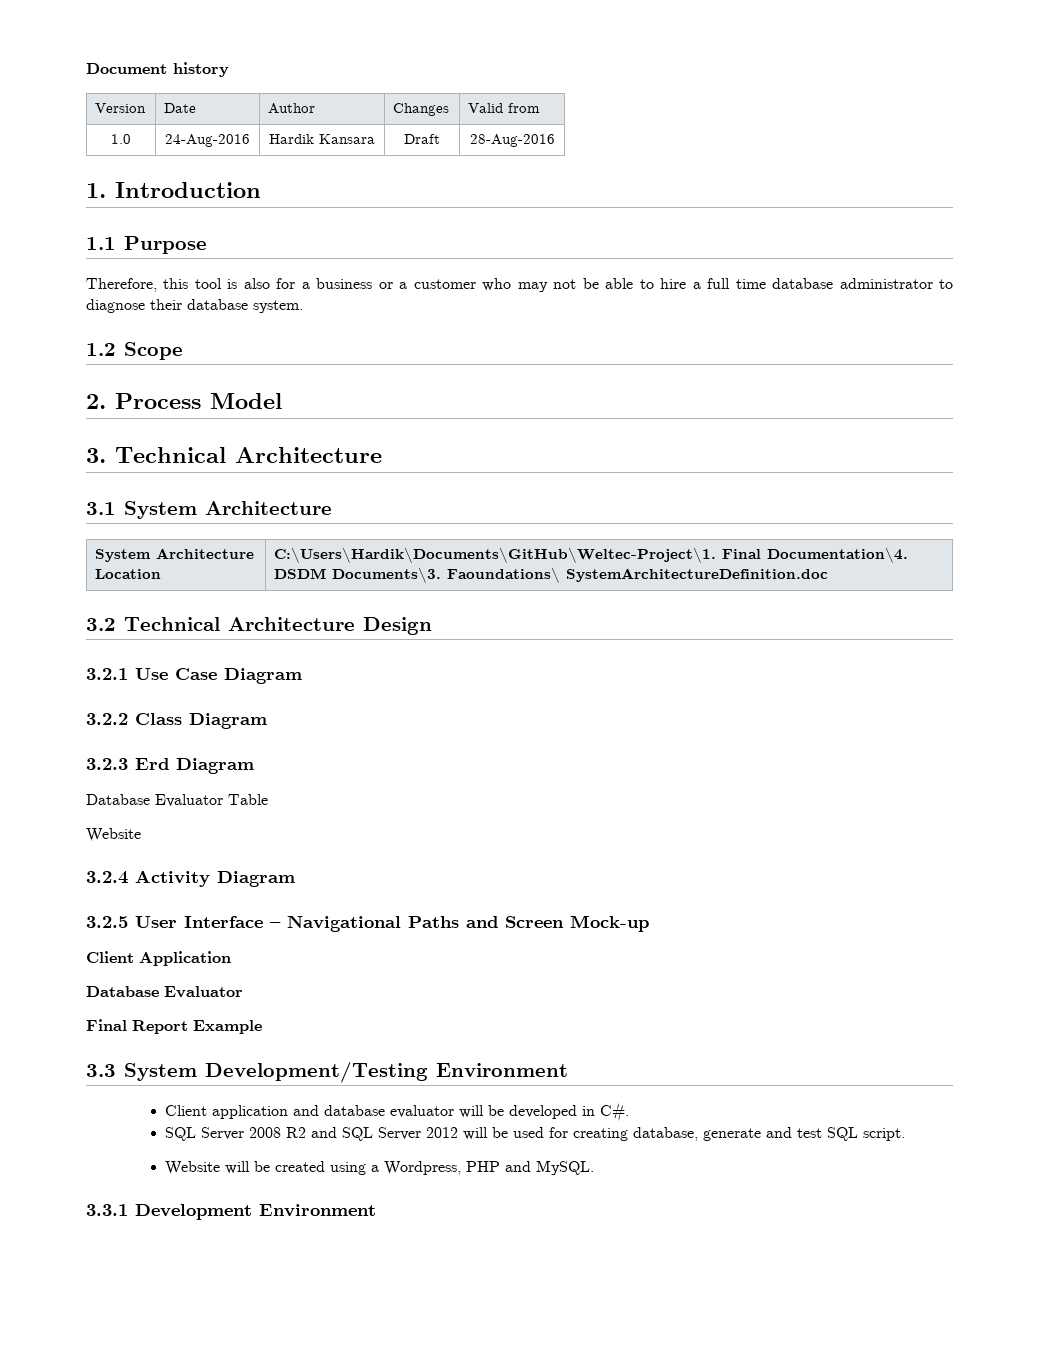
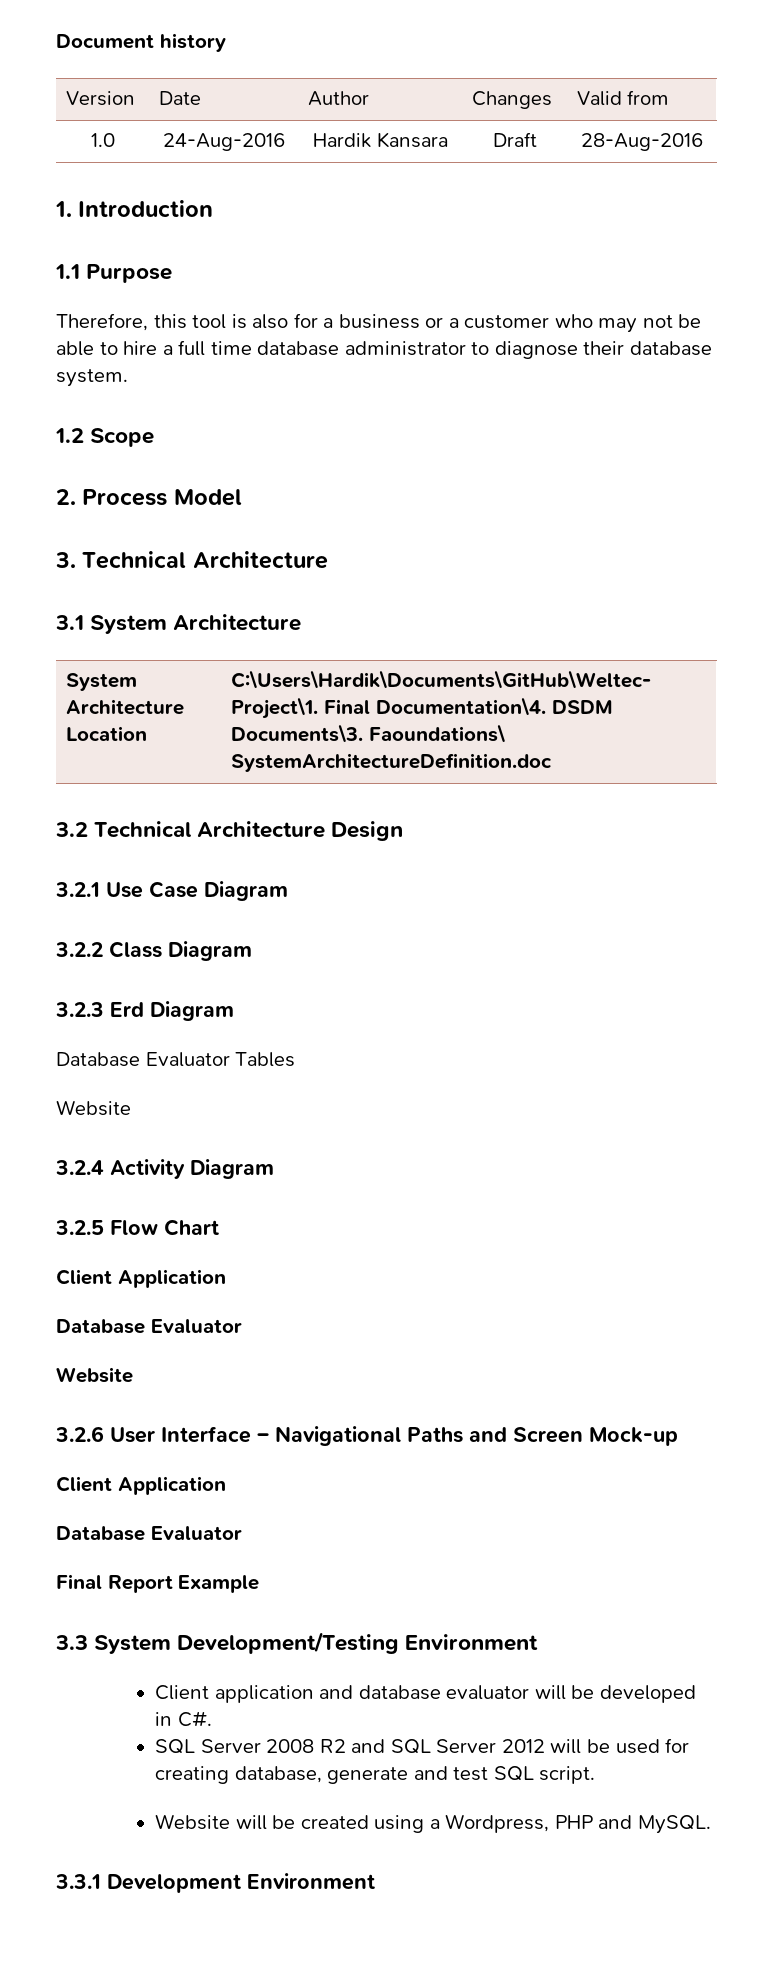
[228,794,268,805] Table -> [235,1052,296,1067] Tables
(128, 922) none -> [110,1219,219,1236] [56,1269,226,1288] [56,1319,242,1334] [56,1367,133,1383] [55,1426,104,1442] Flow Chart // Client Application // Database Evaluator // Website // 3.2.6

